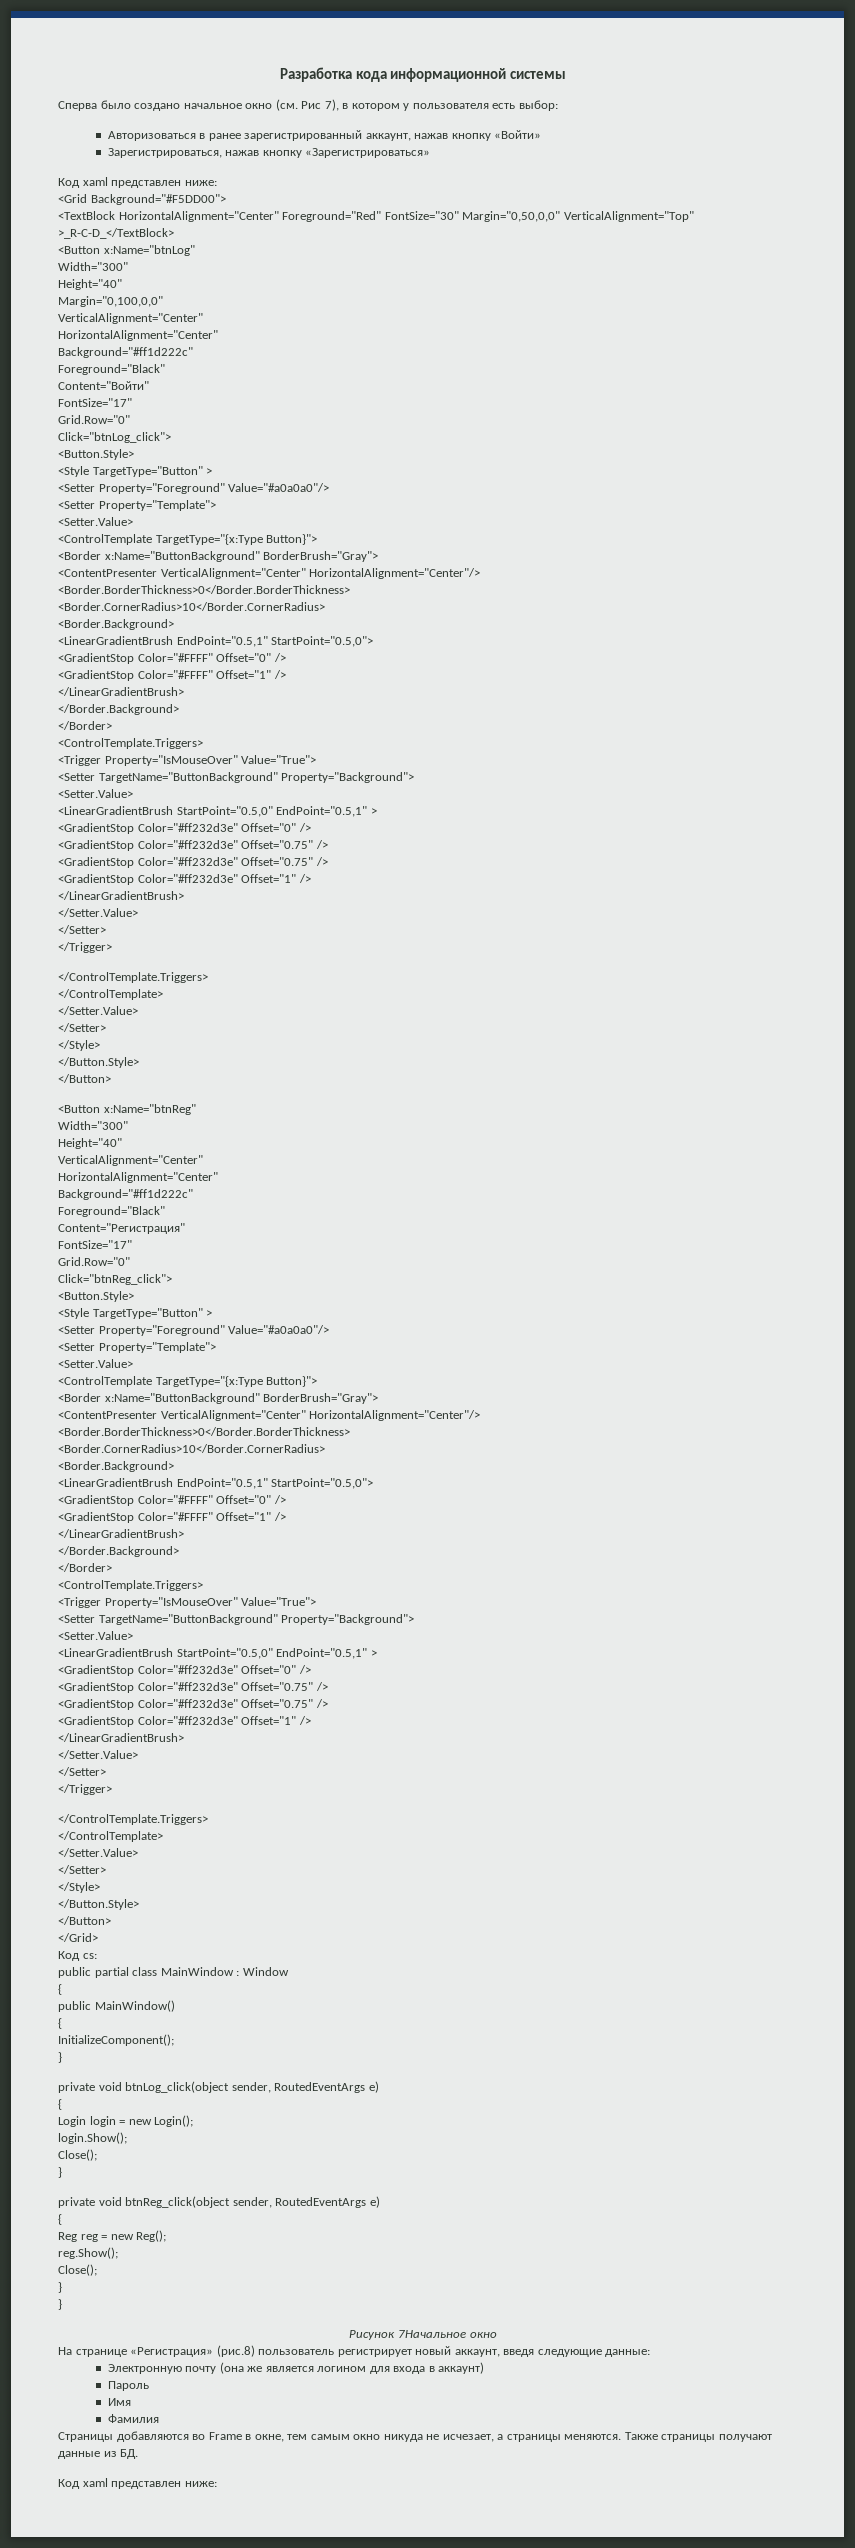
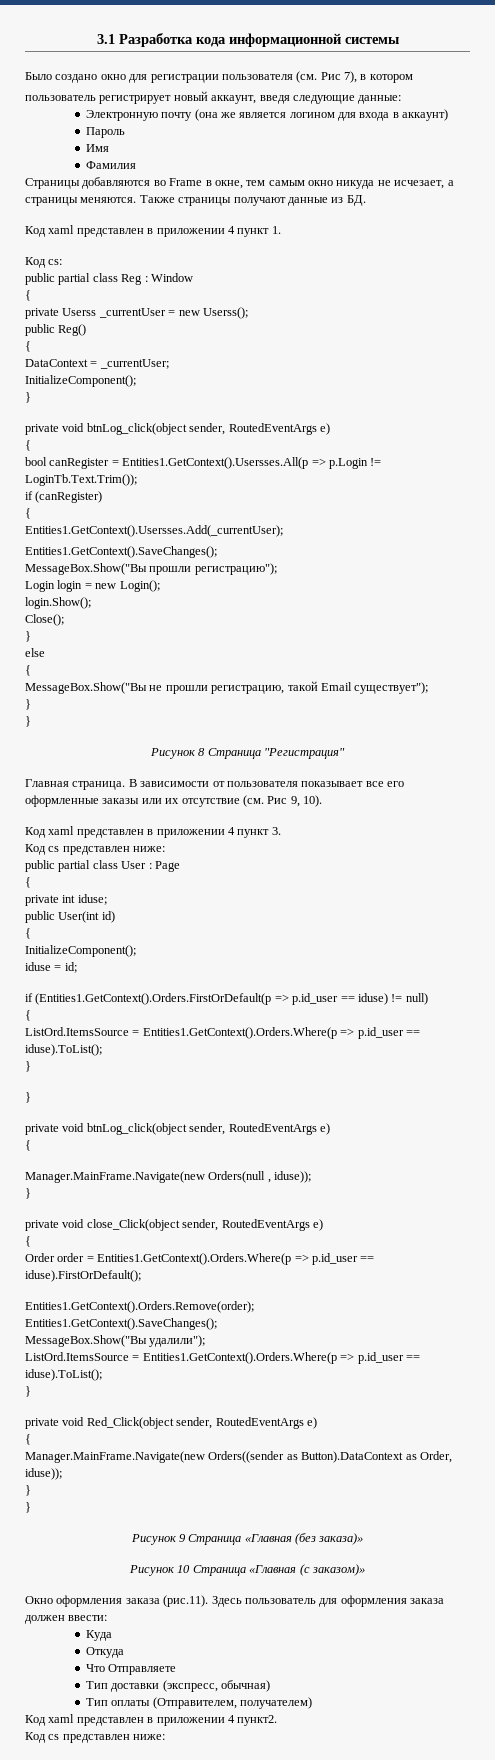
(279, 74) none -> [96,34,115,44] 3.1
[58,100,273,111] Сперва было создано начальное окно -> [25,72,293,83] Было создано окно для регистрации пользователя
[403,100,558,111] [107,130,542,141] [107,148,431,158] [58,177,217,188] [58,194,226,205] [58,211,694,222] [58,228,174,239] [58,245,195,256] [58,262,128,271] [58,279,122,290] [58,296,163,307] [58,313,203,324] [58,330,218,341] [58,347,193,358] [58,364,165,375] [58,381,149,390] [58,398,132,407] [58,415,130,424] [58,432,171,443] [58,449,134,460] [58,466,213,477] [58,483,330,494] [58,500,216,511] [58,517,133,526] [58,534,318,545] [58,551,379,562] [58,568,481,579] [58,585,350,594] [58,602,325,611] [58,619,174,630] [58,636,374,647] [58,653,286,664] [58,670,286,681] [58,687,184,696] [58,704,179,715] [58,721,112,730] [58,738,203,749] [58,755,317,766] [58,772,415,783] [58,789,133,798] [58,806,377,817] [58,823,311,834] [58,840,328,851] [58,857,328,868] [58,874,311,885] [58,891,184,900] [58,908,138,917] [58,925,106,934] [58,942,112,953] [58,972,208,983] [58,989,163,1000] [58,1006,138,1015] [58,1023,106,1032] [58,1040,100,1051] [58,1057,139,1068] [58,1074,111,1083] [58,1104,196,1115] [58,1121,128,1130] [58,1138,122,1149] [58,1155,203,1166] [58,1172,218,1183] [58,1189,193,1200] [58,1206,165,1217] [58,1223,185,1234] [58,1240,132,1249] [58,1257,130,1266] [58,1274,172,1285] [58,1291,134,1302] [58,1308,213,1319] [58,1325,330,1336] [58,1342,216,1353] [58,1359,133,1368] [58,1376,318,1387] [58,1393,379,1404] [58,1410,481,1421] [58,1427,350,1436] [58,1444,325,1453] [58,1461,174,1472] [58,1478,374,1489] [58,1495,286,1506] [58,1512,286,1523] [58,1529,184,1538] [58,1546,179,1557] [58,1563,112,1572] [58,1580,203,1591] [58,1597,317,1608] [58,1614,415,1625] [58,1631,133,1640] [58,1648,377,1659] [58,1665,311,1676] [58,1682,328,1693] [58,1699,328,1710] [58,1716,311,1727] [58,1733,184,1742] [58,1750,138,1759] [58,1767,106,1776] [58,1784,112,1795] [58,1814,208,1825] [58,1831,163,1842] [58,1848,138,1857] [58,1865,106,1874] [58,1882,100,1893] [58,1899,139,1910] [58,1916,111,1925] [58,1933,98,1942] [58,1951,97,1961] [58,1967,289,1978] [58,1984,62,1995] [58,2000,175,2012] [58,2018,62,2029] [58,2034,174,2046] [58,2052,62,2063] [58,2081,379,2093] [58,2099,62,2110] [58,2115,194,2127] [58,2132,127,2144] [58,2149,97,2161] [58,2167,62,2178] [58,2196,380,2208] [58,2214,62,2225] [58,2230,167,2242] [58,2247,118,2259] [58,2264,97,2276] [58,2282,62,2293] [58,2299,62,2310] [349,2330,497,2340] [58,2345,255,2357] у пользователя есть выбор: // Авторизоваться в ранее зарегистрированный аккаунт, нажав кнопку «Войти» // Зарегистрироваться, нажав кнопку «Зарегистрироваться» // Код xaml представлен ниже: // <Grid Background="#F5DD00"> // <TextBlock HorizontalAlignment="Center" Foreground="Red" FontSize="30" Margin="0,50,0,0" VerticalAlignment="Top" >_R-C-D_</TextBlock> // <Button x:Name="btnLog" // Width="300" // Height="40" // Margin="0,100,0,0" // VerticalAlignment="Center" // HorizontalAlignment="Center" // Background="#ff1d222c" // Foreground="Black" // Content="Войти" // FontSize="17" // Grid.Row="0" // Click="btnLog_click"> // <Button.Style> // <Style TargetType="Button" > // <Setter Property="Foreground" Value="#a0a0a0"/> // <Setter Property="Template"> // <Setter.Value> // <ControlTemplate TargetType="{x:Type Button}"> // <Border x:Name="ButtonBackground" BorderBrush="Gray"> // <ContentPresenter VerticalAlignment="Center" HorizontalAlignment="Center"/> // <Border.BorderThickness>0</Border.BorderThickness> // <Border.CornerRadius>10</Border.CornerRadius> // <Border.Background> // <LinearGradientBrush EndPoint="0.5,1" StartPoint="0.5,0"> // <GradientStop Color="#FFFF" Offset="0" /> // <GradientStop Color="#FFFF" Offset="1" /> // </LinearGradientBrush> // </Border.Background> // </Border> // <ControlTemplate.Triggers> // <Trigger Property="IsMouseOver" Value="True"> // <Setter TargetName="ButtonBackground" Property="Background"> // <Setter.Value> // <LinearGradientBrush StartPoint="0.5,0" EndPoint="0.5,1" > // <GradientStop Color="#ff232d3e" Offset="0" /> // <GradientStop Color="#ff232d3e" Offset="0.75" /> // <GradientStop Color="#ff232d3e" Offset="0.75" /> // <GradientStop Color="#ff232d3e" Offset="1" /> // </LinearGradientBrush> // </Setter.Value> // </Setter> // </Trigger> // </ControlTemplate.Triggers> // </ControlTemplate> // </Setter.Value> // </Setter> // </Style> // </Button.Style> // </Button> // <Button x:Name="btnReg" // Width="300" // Height="40" // VerticalAlignment="Center" // HorizontalAlignment="Center" // Background="#ff1d222c" // Foreground="Black" // Content="Регистрация" // FontSize="17" // Grid.Row="0" // Click="btnReg_click"> // <Button.Style> // <Style TargetType="Button" > // <Setter Property="Foreground" Value="#a0a0a0"/> // <Setter Property="Template"> // <Setter.Value> // <ControlTemplate TargetType="{x:Type Button}"> // <Border x:Name="ButtonBackground" BorderBrush="Gray"> // <ContentPresenter VerticalAlignment="Center" HorizontalAlignment="Center"/> // <Border.BorderThickness>0</Border.BorderThickness> // <Border.CornerRadius>10</Border.CornerRadius> // <Border.Background> // <LinearGradientBrush EndPoint="0.5,1" StartPoint="0.5,0"> // <GradientStop Color="#FFFF" Offset="0" /> // <GradientStop Color="#FFFF" Offset="1" /> // </LinearGradientBrush> // </Border.Background> // </Border> // <ControlTemplate.Triggers> // <Trigger Property="IsMouseOver" Value="True"> // <Setter TargetName="ButtonBackground" Property="Background"> // <Setter.Value> // <LinearGradientBrush StartPoint="0.5,0" EndPoint="0.5,1" > // <GradientStop Color="#ff232d3e" Offset="0" /> // <GradientStop Color="#ff232d3e" Offset="0.75" /> // <GradientStop Color="#ff232d3e" Offset="0.75" /> // <GradientStop Color="#ff232d3e" Offset="1" /> // </LinearGradientBrush> // </Setter.Value> // </Setter> // </Trigger> // </ControlTemplate.Triggers> // </ControlTemplate> // </Setter.Value> // </Setter> // </Style> // </Button.Style> // </Button> // </Grid> // Код cs: // public partial class MainWindow : Window // { // public MainWindow() // { // InitializeComponent(); // } // private void btnLog_click(object sender, RoutedEventArgs e) // { // Login login = new Login(); // login.Show(); // Close(); // } // private void btnReg_click(object sender, RoutedEventArgs e) // { // Reg reg = new Reg(); // reg.Show(); // Close(); // } // } // Рисунок 7Начальное окно // На странице «Регистрация» (рис.8) -> (413, 78) //
(182, 2485) none -> [147,226,281,237] [25,257,63,268] [25,273,193,285] [25,290,31,301] [25,307,248,319] [25,324,87,336] [25,341,31,352] [25,359,169,369] [25,375,136,387] [25,392,31,403] [25,423,330,435] [25,440,31,451] [25,457,382,469] [25,474,137,486] [25,491,103,503] [25,508,31,519] [25,525,283,537] [25,546,217,558] [25,563,277,575] [25,580,160,592] [25,597,91,609] [25,614,64,626] [25,631,31,642] [25,648,45,657] [25,665,31,676] [25,681,429,694] [25,699,31,710] [25,716,31,727] [149,748,346,759] [25,779,404,790] [25,795,322,807] [25,826,281,838] [25,844,166,855] [25,860,180,872] [25,877,31,888] [25,894,107,906] [25,911,115,923] [25,928,31,939] [25,945,136,957] [25,962,77,973] [25,993,428,1005] [25,1010,31,1021] [25,1027,420,1039] [25,1044,102,1056] [25,1061,31,1072] [25,1092,31,1103] [25,1123,330,1135] [25,1140,31,1151] [25,1171,312,1183] [25,1188,31,1199] [25,1219,323,1231] [25,1236,31,1247] [25,1253,375,1265] [25,1270,141,1282] [25,1301,254,1313] [25,1318,217,1330] [25,1335,206,1347] [25,1352,420,1364] [25,1369,102,1381] [25,1386,31,1397] [25,1417,317,1429] [25,1434,31,1445] [25,1451,452,1463] [25,1468,62,1480] [25,1485,31,1496] [25,1502,31,1513] [130,1533,364,1545] [129,1564,365,1576] [25,1595,444,1607] [25,1615,108,1624] [85,1630,112,1641] [85,1647,124,1658] [85,1664,177,1675] [85,1680,270,1692] [85,1697,312,1709] [25,1714,278,1726] [25,1732,130,1743] в приложении 4 пункт 1. // Код cs: // public partial class Reg : Window // { // private Userss _currentUser = new Userss(); // public Reg() // { // DataContext = _currentUser; // InitializeComponent(); // } // private void btnLog_click(object sender, RoutedEventArgs e) // { // bool canRegister = Entities1.GetContext().Usersses.All(p => p.Login != LoginTb.Text.Trim()); // if (canRegister) // { // Entities1.GetContext().Usersses.Add(_currentUser); // Entities1.GetContext().SaveChanges(); // MessageBox.Show("Вы прошли регистрацию"); // Login login = new Login(); // login.Show(); // Close(); // } // else // { // MessageBox.Show("Вы не прошли регистрацию, такой Email существует"); // } // } // Рисунок 8 Страница "Регистрация" // Главная страница. В зависимости от пользователя показывает все его оформленные заказы или их отсутствие (см. Рис 9, 10). // Код xaml представлен в приложении 4 пункт 3. // Код cs представлен ниже: // public partial class User : Page // { // private int iduse; // public User(int id) // { // InitializeComponent(); // iduse = id; // if (Entities1.GetContext().Orders.FirstOrDefault(p => p.id_user == iduse) != null) // { // ListOrd.ItemsSource = Entities1.GetContext().Orders.Where(p => p.id_user == iduse).ToList(); // } // } // private void btnLog_click(object sender, RoutedEventArgs e) // { // Manager.MainFrame.Navigate(new Orders(null , iduse)); // } // private void close_Click(object sender, RoutedEventArgs e) // { // Order order = Entities1.GetContext().Orders.Where(p => p.id_user == iduse).FirstOrDefault(); // Entities1.GetContext().Orders.Remove(order); // Entities1.GetContext().SaveChanges(); // MessageBox.Show("Вы удалили"); // ListOrd.ItemsSource = Entities1.GetContext().Orders.Where(p => p.id_user == iduse).ToList(); // } // private void Red_Click(object sender, RoutedEventArgs e) // { // Manager.MainFrame.Navigate(new Orders((sender as Button).DataContext as Order, iduse)); // } // } // Рисунок 9 Страница «Главная (без заказа)» // Рисунок 10 Страница «Главная (с заказом)» // Окно оформления заказа (рис.11). Здесь пользователь для оформления заказа должен ввести: // Куда // Откуда // Что Отправляете // Тип доставки (экспресс, обычная) // Тип оплаты (Отправителем, получателем) // Код xaml представлен в приложении 4 пункт2. // Код cs представлен

